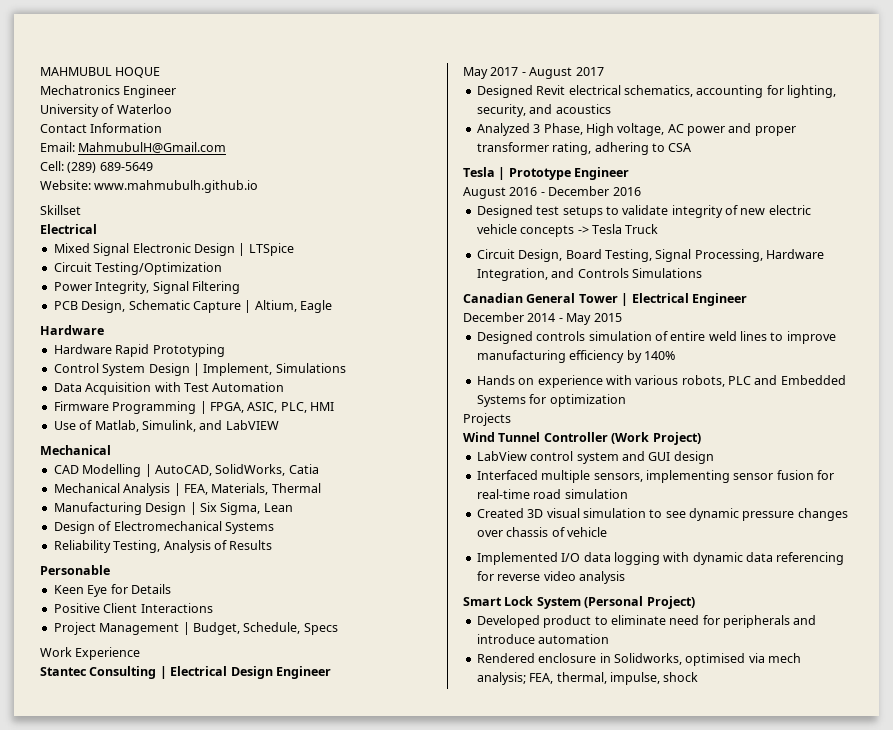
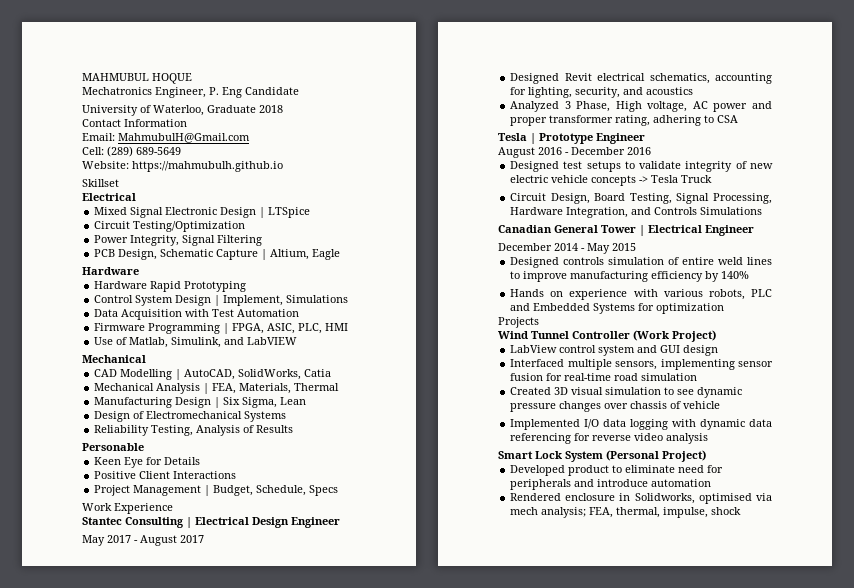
[123,85,177,98] Engineer -> [155,87,299,98] Engineer, P. Eng Candidate
[116,104,172,114] Waterloo -> [153,105,283,116] Waterloo, Graduate 2018
[94,180,259,193] www.mahmubulh.github.io -> [132,161,283,172] https://mahmubulh.github.io

